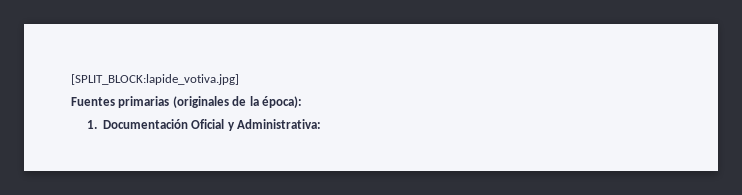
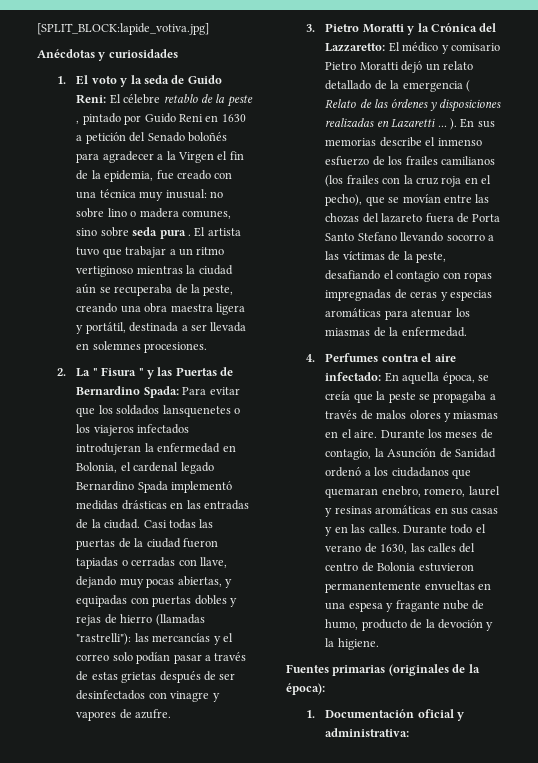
(239, 79) none -> [37,49,178,61] [56,75,222,87] [76,94,253,107] [76,113,246,125] [76,132,227,144] [76,151,244,163] [76,170,233,182] [76,189,223,201] [76,208,231,219] [76,227,241,239] [76,246,225,258] [76,265,233,277] [76,283,234,296] [76,303,245,315] [76,322,247,334] [76,341,208,353] [56,367,234,379] [76,386,240,398] [76,405,240,417] [76,424,190,436] [76,443,236,455] [76,462,214,474] [76,481,233,493] [76,500,249,510] [76,519,214,529] [76,538,218,550] [76,557,227,569] [76,576,232,588] [76,595,237,607] [76,614,205,626] [76,633,233,645] [76,652,247,664] [76,671,236,683] [76,690,220,702] [76,709,172,721] [305,23,497,35] [325,42,500,54] [325,61,473,73] [325,80,470,92] [325,99,502,112] [325,118,495,130] [325,137,482,147] [325,156,495,166] [325,175,492,187] [325,194,490,206] [325,213,501,223] [325,232,494,242] [325,251,446,263] [325,270,492,282] [325,289,492,301] [325,308,470,320] [325,327,467,337] [305,353,456,362] [325,372,489,384] [325,391,496,403] [325,410,499,422] [325,429,493,439] [325,448,496,460] [325,467,471,479] [325,486,500,498] [325,505,499,517] [325,524,486,536] [325,543,476,554] [325,562,474,572] [325,581,492,593] [325,600,485,612] [325,619,494,631] [325,638,379,650] // Anécdotas y curiosidades // 1. El voto y la seda de Guido Reni: El célebre retablo de la peste , pintado por Guido Reni en 1630 a petición del Senado boloñés para agradecer a la Virgen el fin de la epidemia, fue creado con una técnica muy inusual: no sobre lino o madera comunes, sino sobre seda pura . El artista tuvo que trabajar a un ritmo vertiginoso mientras la ciudad aún se recuperaba de la peste, creando una obra maestra ligera y portátil, destinada a ser llevada en solemnes procesiones. // 2. La " Fisura " y las Puertas de Bernardino Spada: Para evitar que los soldados lansquenetes o los viajeros infectados introdujeran la enfermedad en Bolonia, el cardenal legado Bernardino Spada implementó medidas drásticas en las entradas de la ciudad. Casi todas las puertas de la ciudad fueron tapiadas o cerradas con llave, dejando muy pocas abiertas, y equipadas con puertas dobles y rejas de hierro (llamadas "rastrelli"): las mercancías y el correo solo podían pasar a través de estas grietas después de ser desinfectados con vinagre y vapores de azufre. // 3. Pietro Moratti y la Crónica del Lazzaretto: El médico y comisario Pietro Moratti dejó un relato detallado de la emergencia ( Relato de las órdenes y disposiciones realizadas en Lazaretti ... ). En sus memorias describe el inmenso esfuerzo de los frailes camilianos (los frailes con la cruz roja en el pecho), que se movían entre las chozas del lazareto fuera de Porta Santo Stefano llevando socorro a las víctimas de la peste, desafiando el contagio con ropas impregnadas de ceras y especias aromáticas para atenuar los miasmas de la enfermedad. // 4. Perfumes contra el aire infectado: En aquella época, se creía que la peste se propagaba a través de malos olores y miasmas en el aire. Durante los meses de contagio, la Asunción de Sanidad ordenó a los ciudadanos que quemaran enebro, romero, laurel y resinas aromáticas en sus casas y en las calles. Durante todo el verano de 1630, las calles del centro de Bolonia estuvieron permanentemente envueltas en una espesa y fragante nube de humo, producto de la devoción y la higiene.
[191,119,322,131] Oficial y Administrativa: -> [417,709,465,721] [325,728,410,737] oficial y administrativa:

